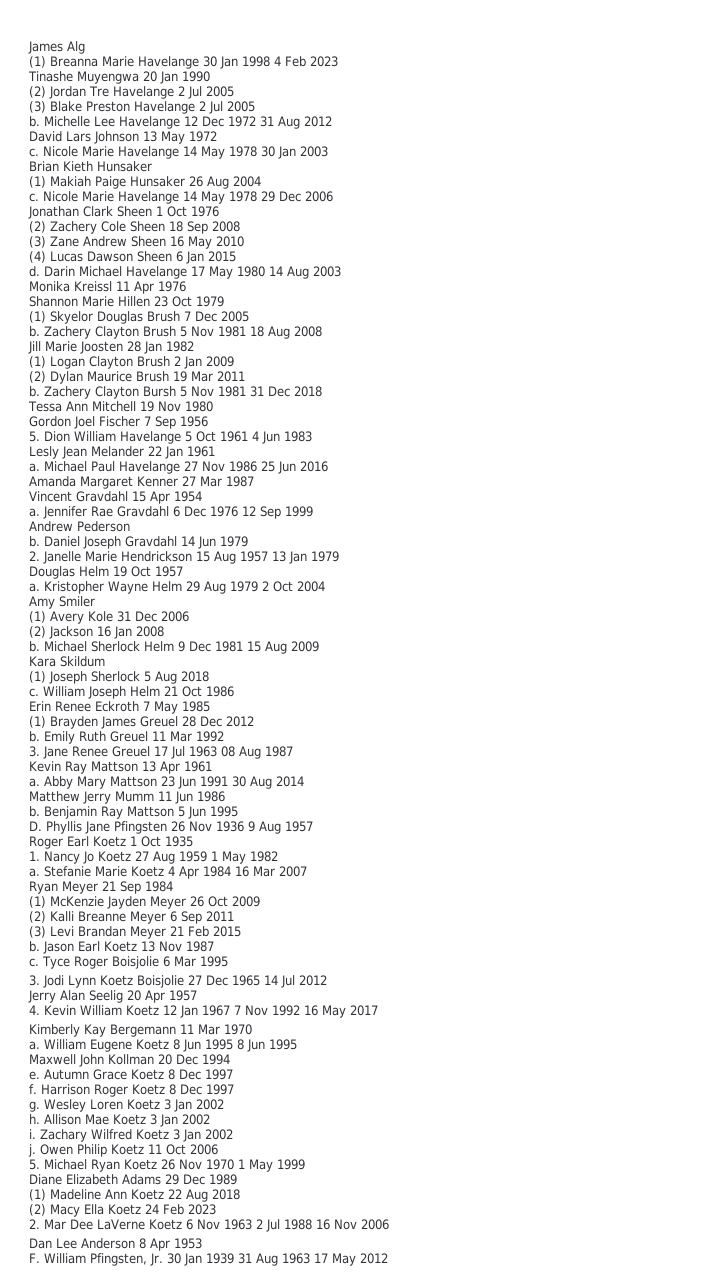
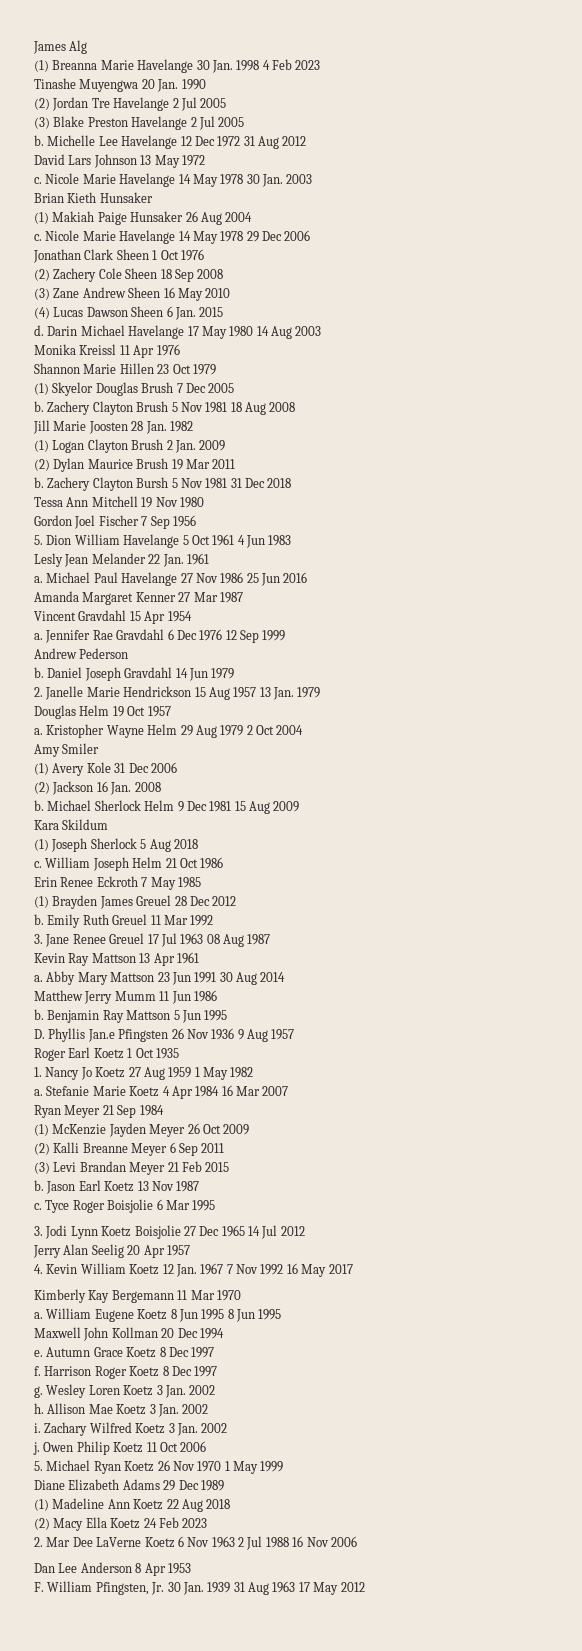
[220,56,238,69] Jan -> [211,60,233,73] Jan.
[160,71,178,84] Jan -> [157,79,179,92] Jan.
[278,146,296,159] Jan -> [262,174,283,187] Jan.
[186,251,204,264] Jan -> [174,307,196,320] Jan.
[144,341,162,354] Jan -> [145,421,167,434] Jan.
[184,356,202,369] Jan -> [174,440,196,453] Jan.
[165,446,183,459] Jan -> [162,554,184,567] Jan.
[289,551,307,564] Jan -> [273,687,294,700] Jan.
[114,626,132,639] Jan -> [110,782,132,795] Jan.
[85,821,110,834] Jane -> [87,1029,115,1042] Jan.e
[180,1005,198,1018] Jan -> [175,1264,197,1277] Jan.
[174,1099,192,1112] Jan -> [164,1385,186,1398] Jan.
[160,1114,178,1127] Jan -> [157,1404,179,1417] Jan.
[183,1129,201,1142] Jan -> [176,1423,198,1436] Jan.
[183,1253,202,1266] Jan -> [182,1582,204,1595] Jan.

